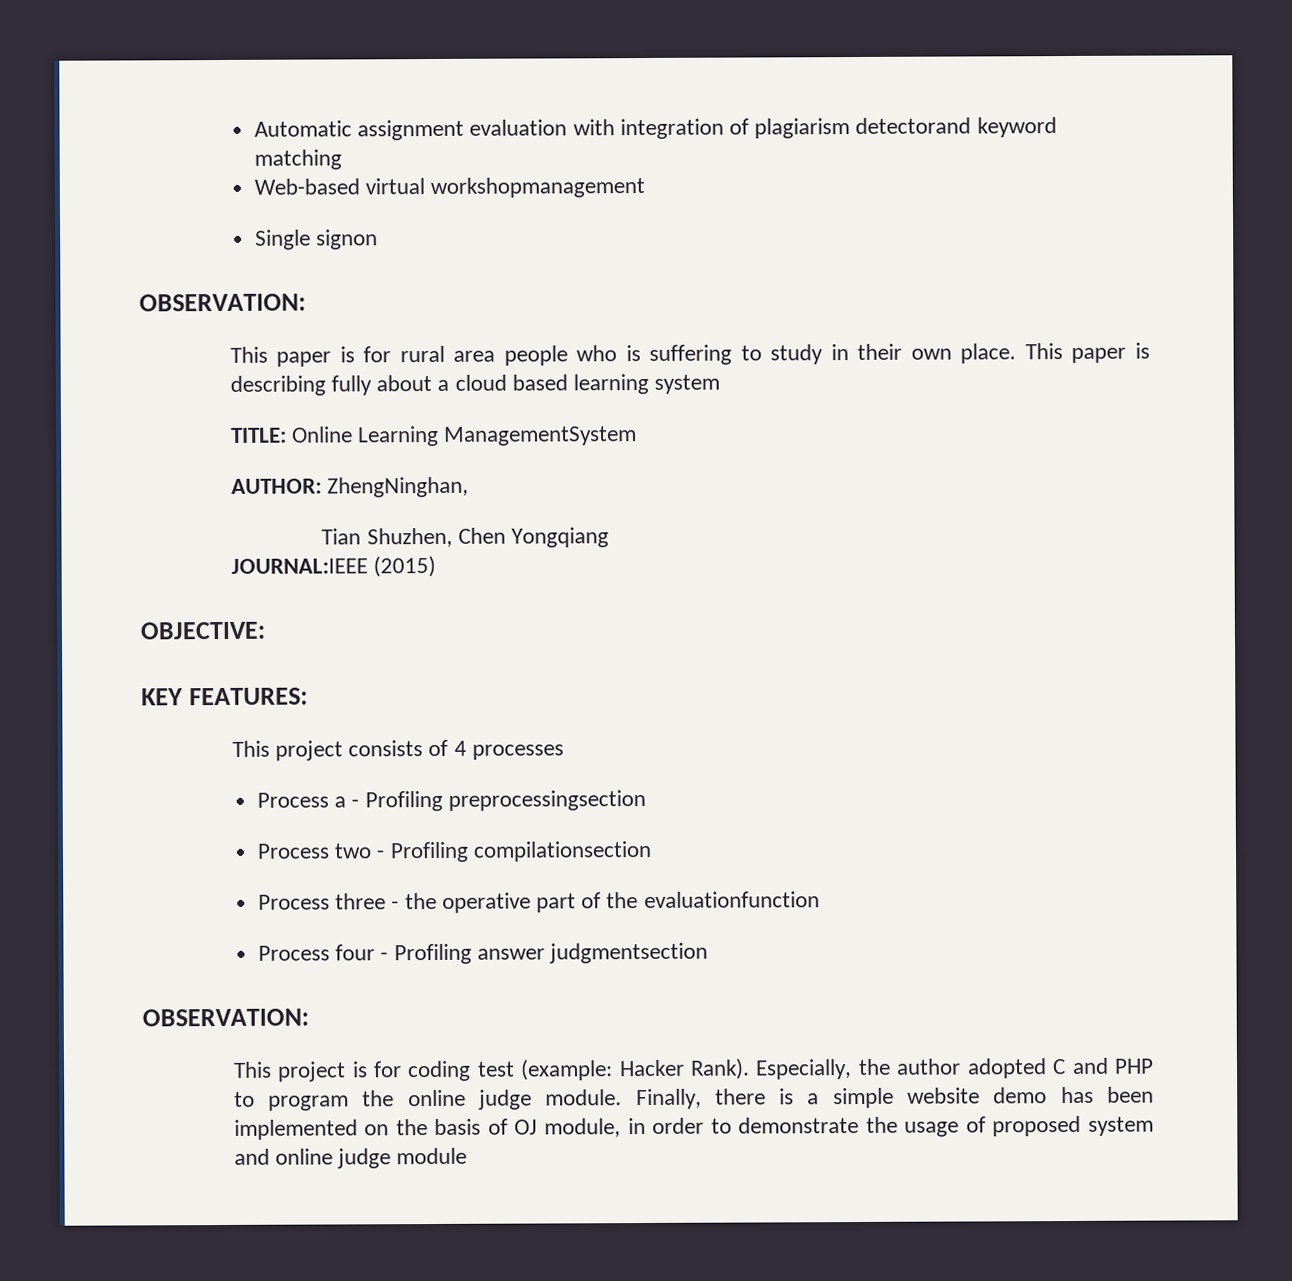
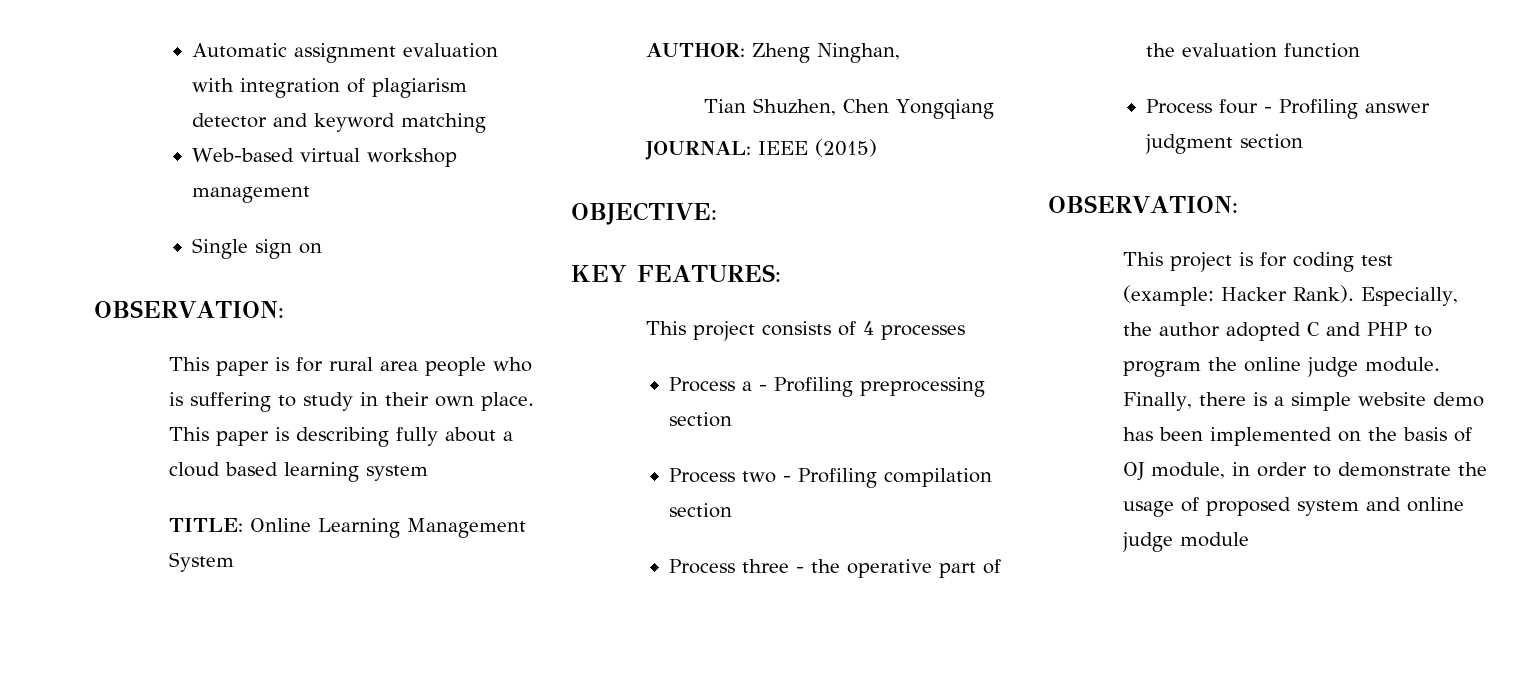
[855,117,972,135] detectorand -> [191,113,308,128] detector and
[430,176,646,199] workshopmanagement -> [366,148,457,167] [191,186,310,203] workshop management
[316,229,379,250] signon -> [254,239,322,259] sign on
[443,426,638,446] ManagementSystem -> [407,518,527,538] [169,552,235,572] Management System
[326,476,469,498] ZhengNinghan, -> [752,43,901,63] Zheng Ninghan,
[230,558,368,574] JOURNAL:IEEE -> [645,141,809,160] JOURNAL: IEEE
[447,790,646,811] preprocessingsection -> [859,377,985,397] [668,412,732,427] preprocessing section
[472,840,652,862] compilationsection -> [883,468,992,487] [668,503,732,518] compilation section
[643,891,820,909] evaluationfunction -> [1181,43,1360,58] evaluation function
[549,942,709,964] judgmentsection -> [1144,134,1303,154] judgment section

